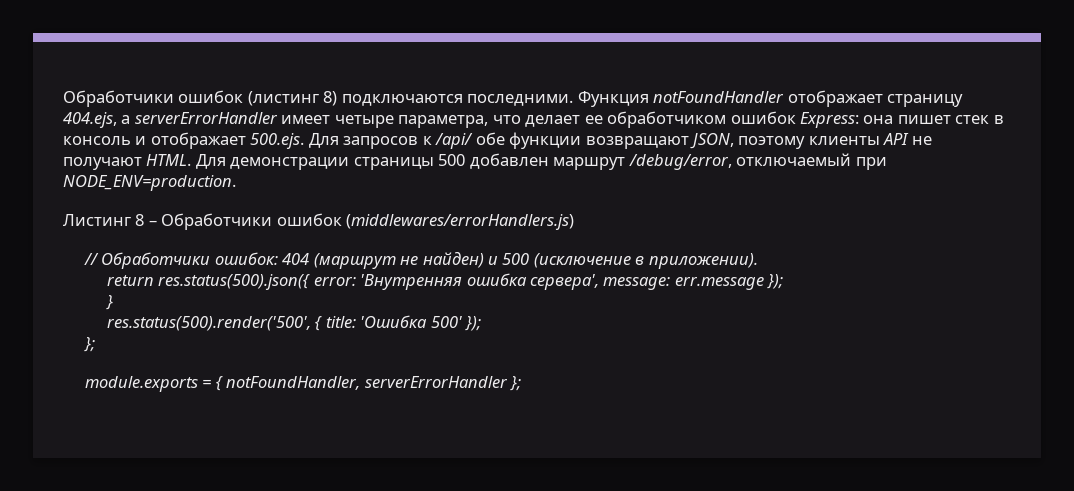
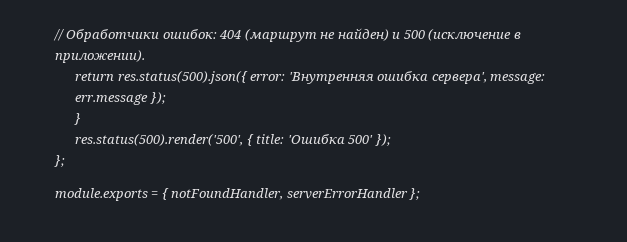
[63,90,964,107] [63,111,1004,128] [63,132,932,149] [63,153,887,170] [63,175,236,191] [63,213,575,230] Обработчики ошибок (листинг 8) подключаются последними. Функция notFoundHandler отображает страницу 404.ejs, а serverErrorHandler имеет четыре параметра, что делает ее обработчиком ошибок Express: она пишет стек в консоль и отображает 500.ejs. Для запросов к /api/ обе функции возвращают JSON, поэтому клиенты API не получают HTML. Для демонстрации страницы 500 добавлен маршрут /debug/error, отключаемый при NODE_ENV=production. // Листинг 8 – Обработчики ошибок (middlewares/errorHandlers.js) // -> (52, 35) none

